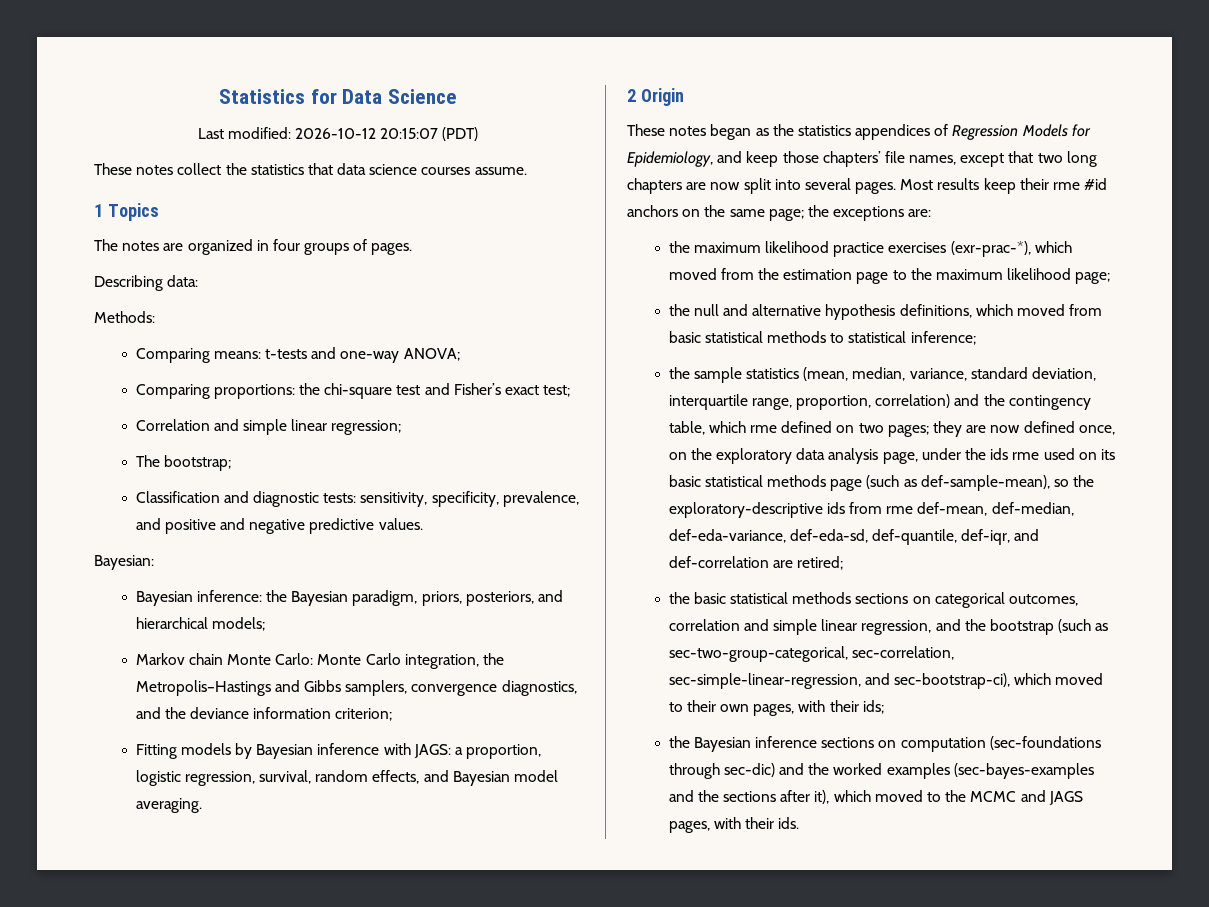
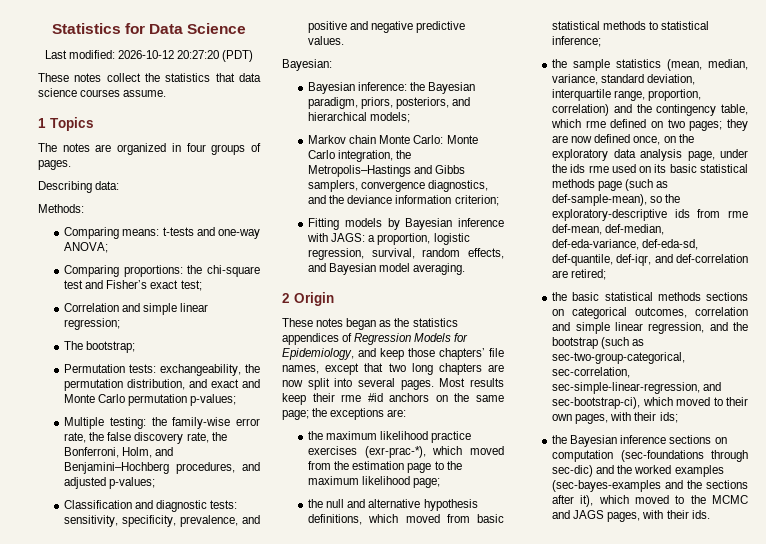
[380,128,439,139] 20:15:07 -> [177,50,220,59] 20:27:20
(231, 463) none -> [64,364,260,376] [64,379,260,391] [64,394,237,406] [64,417,260,429] [64,432,227,444] [64,447,174,458] [64,462,260,474] [64,477,156,489] // Permutation tests: exchangeability, the permutation distribution, and exact and Monte Carlo permutation p-values; // Multiple testing: the family-wise error rate, the false discovery rate, the Bonferroni, Holm, and Benjamini–Hochberg procedures, and adjusted p-values;

